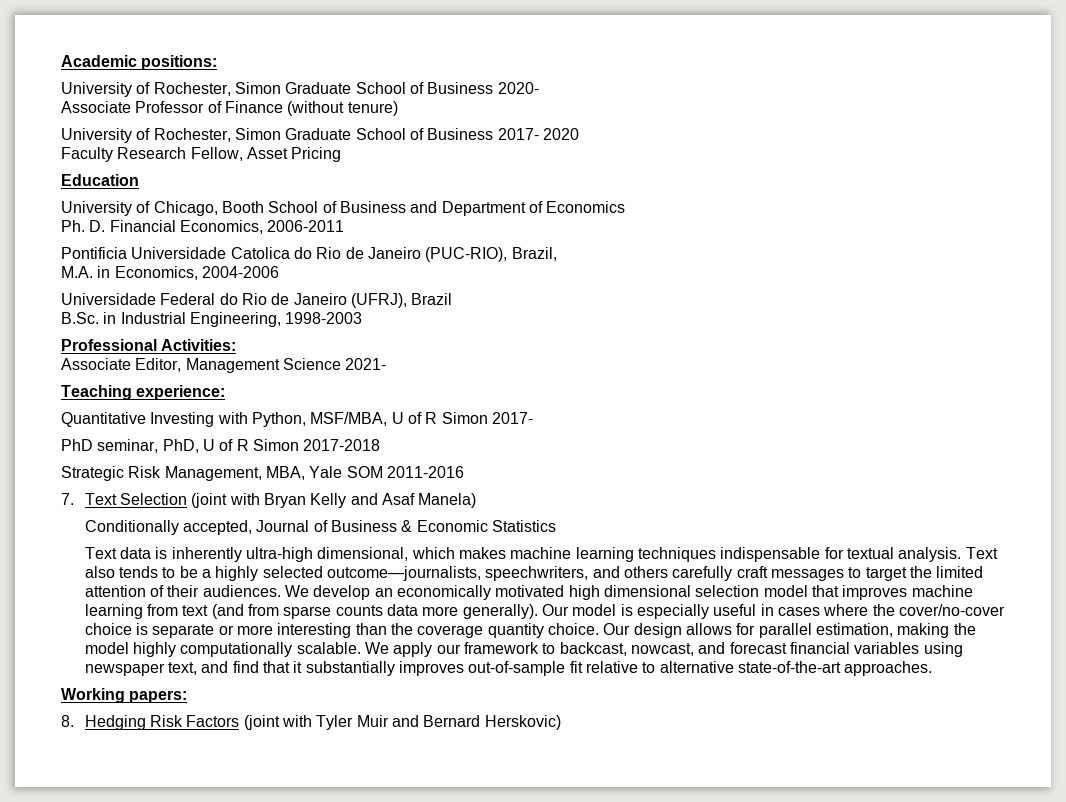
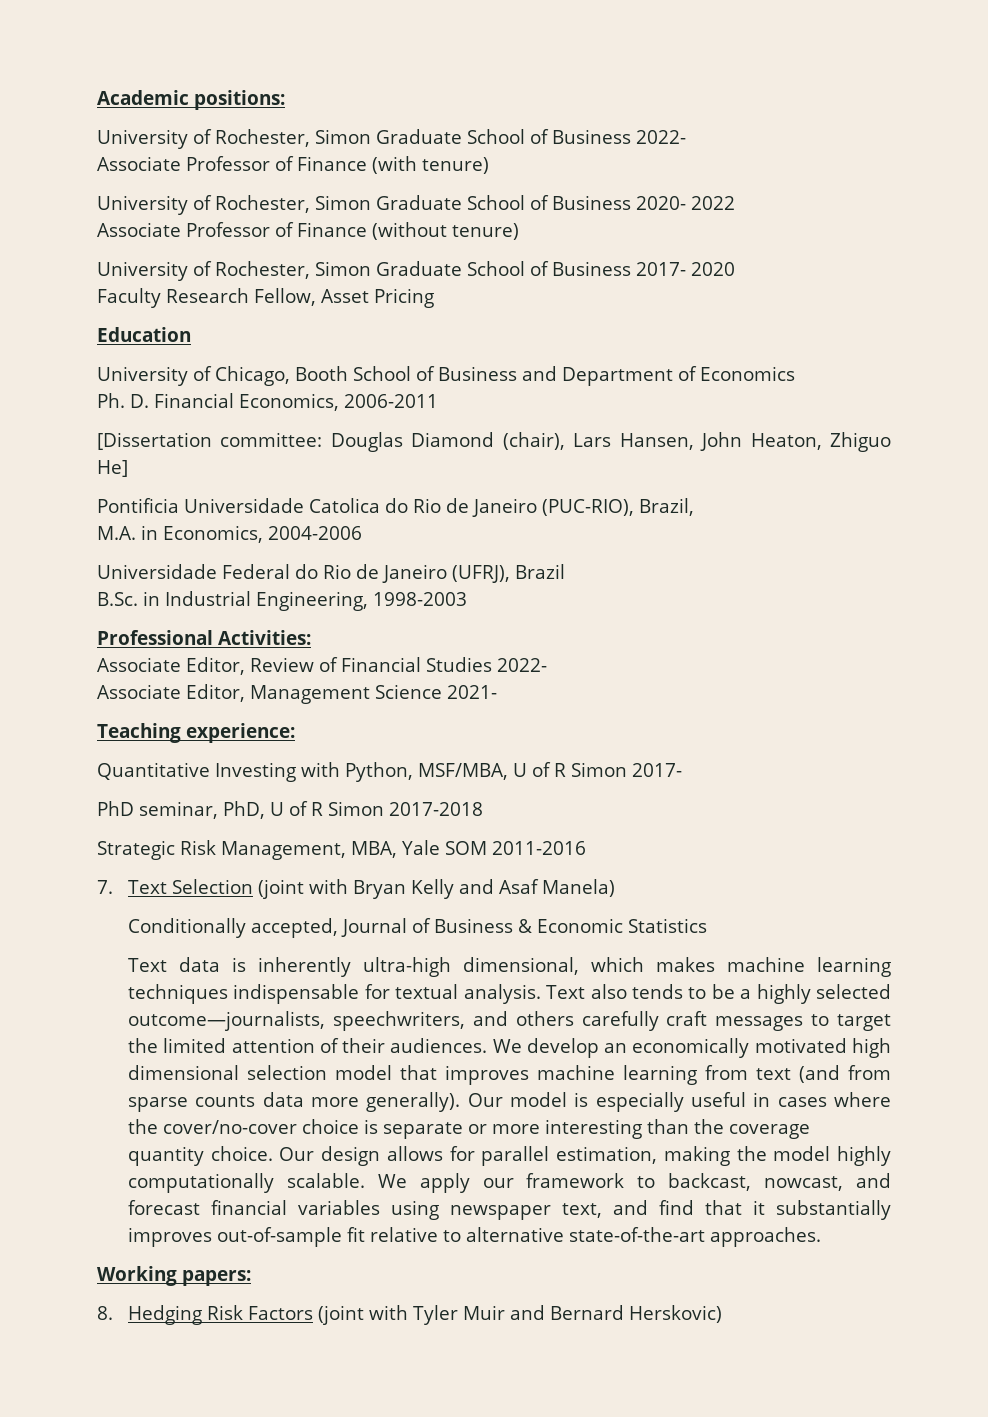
(218, 62) none -> [97,129,686,149] [97,156,489,174] // University of Rochester, Simon Graduate School of Business 2022- // Associate Professor of Finance (with tenure)
(539, 88) none -> [691,196,735,210] 2022
(345, 226) none -> [97,432,892,452] [97,460,128,477] // [Dissertation committee: Douglas Diamond (chair), Lars Hansen, John Heaton, Zhiguo He]
(237, 345) none -> [97,657,547,675] // Associate Editor, Review of Financial Studies 2022-

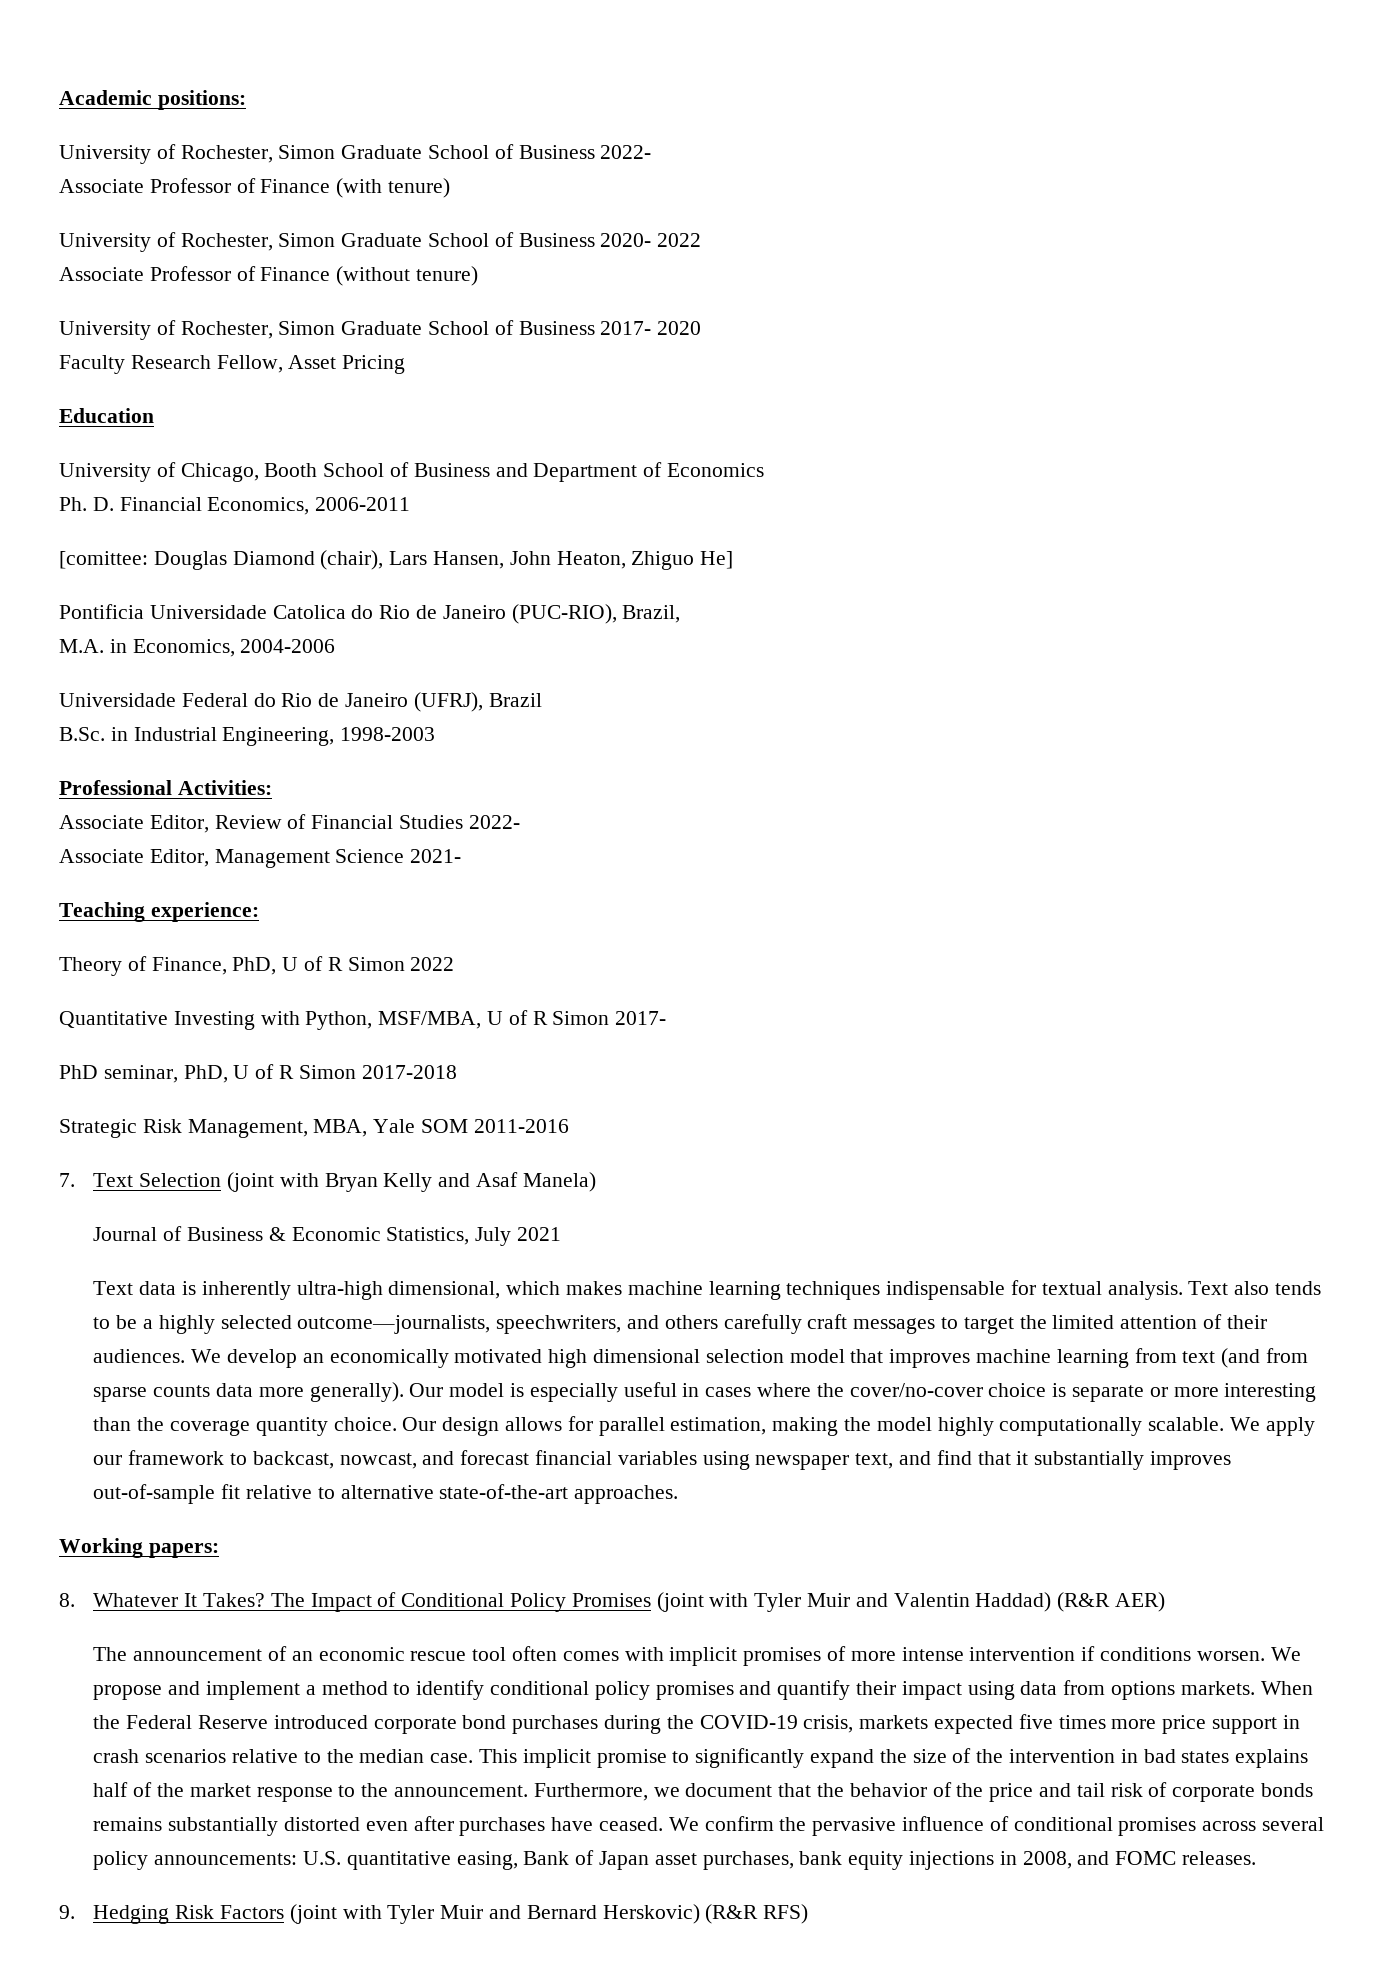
[97,432,323,450] [Dissertation committee: -> [59,551,148,569] [comittee:
(295, 733) none -> [59,956,455,976] // Theory of Finance, PhD, U of R Simon 2022
[128,918,339,938] Conditionally accepted, -> (596, 1182) none
[628,918,708,933] Statistics -> [386,1227,561,1246] Statistics, July 2021
(113, 1313) none -> [93,1592,1166,1612] [93,1646,1301,1666] [93,1680,1313,1700] [93,1714,1300,1734] [93,1748,1309,1768] [93,1782,1314,1802] [93,1816,1325,1836] [93,1850,1257,1870] [59,1905,75,1919] Whatever It Takes? The Impact of Conditional Policy Promises (joint with Tyler Muir and Valentin Haddad) (R&R AER) // The announcement of an economic rescue tool often comes with implicit promises of more intense intervention if conditions worsen. We propose and implement a method to identify conditional policy promises and quantify their impact using data from options markets. When the Federal Reserve introduced corporate bond purchases during the COVID-19 crisis, markets expected five times more price support in crash scenarios relative to the median case. This implicit promise to significantly expand the size of the intervention in bad states explains half of the market response to the announcement. Furthermore, we document that the behavior of the price and tail risk of corporate bonds remains substantially distorted even after purchases have ceased. We confirm the pervasive influence of conditional promises across several policy announcements: U.S. quantitative easing, Bank of Japan asset purchases, bank equity injections in 2008, and FOMC releases. // 9.
(723, 1314) none -> [705,1904,809,1924] (R&R RFS)

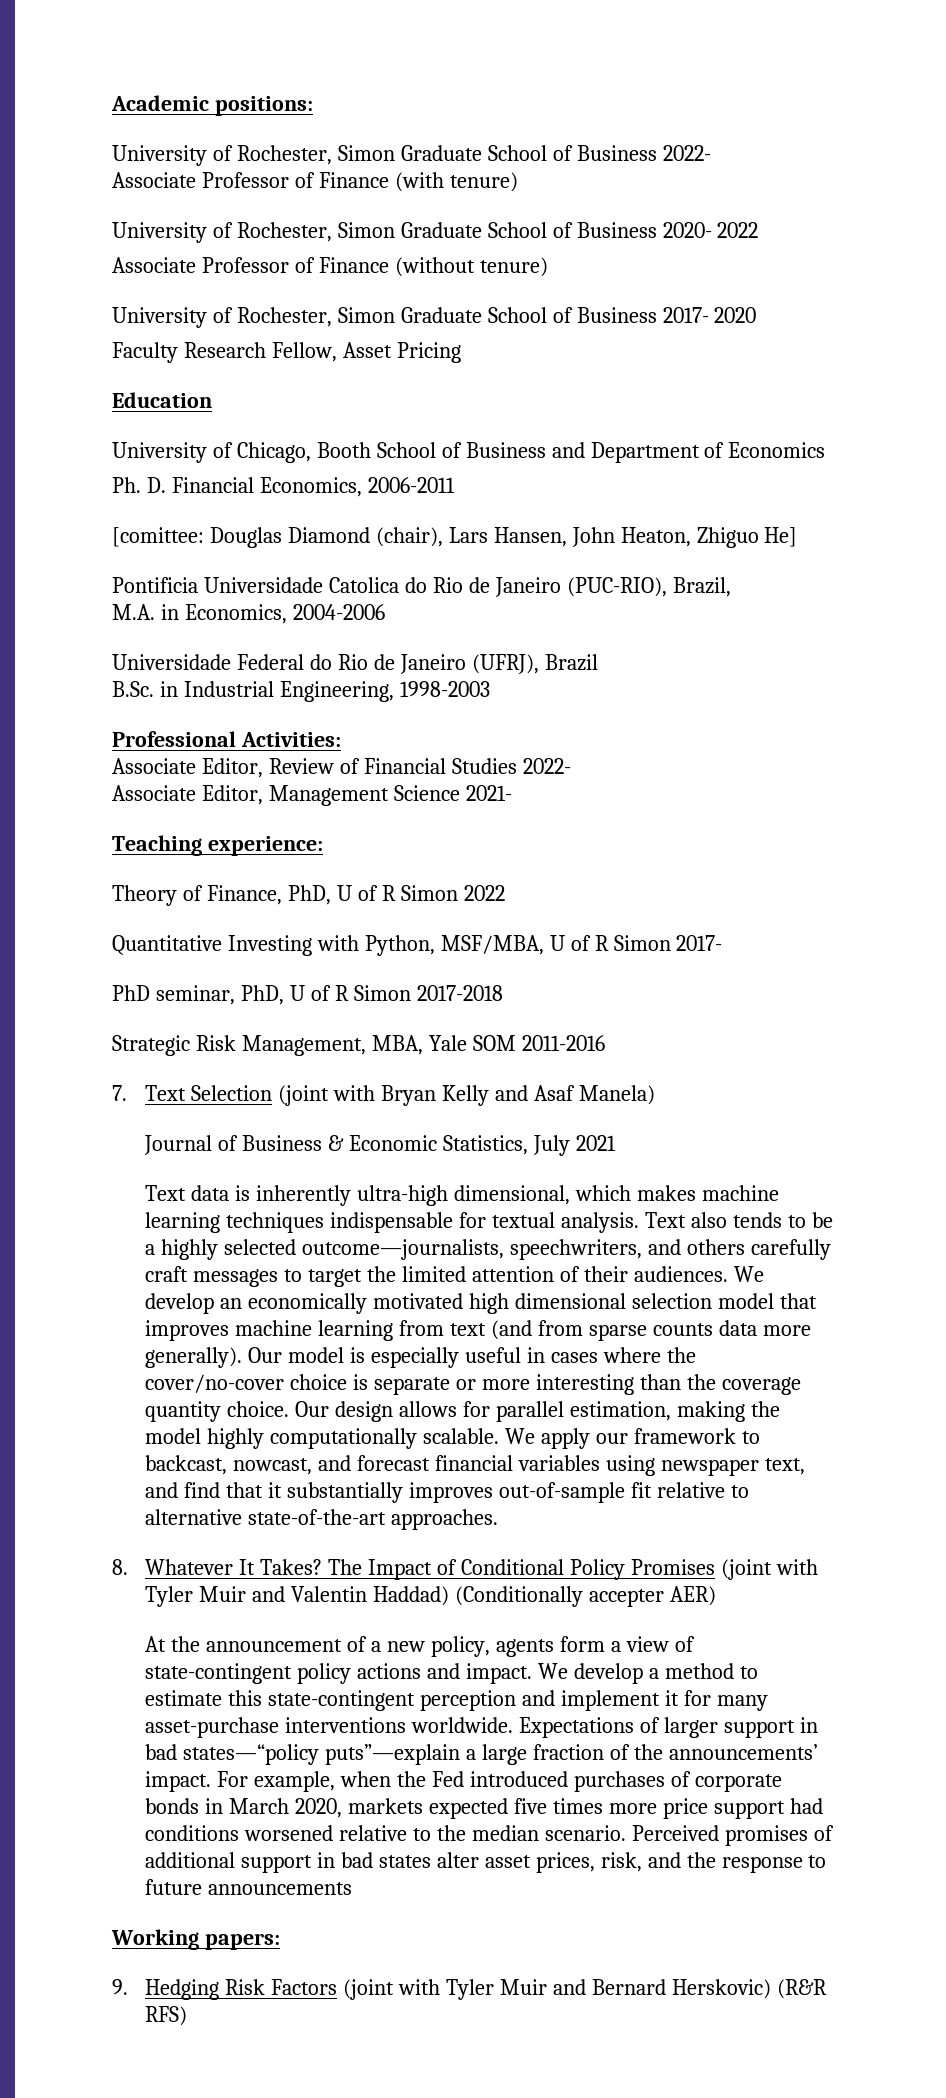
[59,1538,219,1558] // Working papers: -> (499, 1519) none
[1057,1592,1111,1612] (R&R -> [454,1586,664,1607] (Conditionally accepter
[93,1646,1301,1666] [93,1680,1313,1700] [93,1715,854,1734] The announcement of an economic rescue tool often comes with implicit promises of more intense intervention if conditions worsen. We propose and implement a method to identify conditional policy promises and quantify their impact using data from options markets. When the Federal Reserve introduced corporate bond purchases during the COVID-19 crisis, -> [145,1636,695,1657] [145,1663,758,1684] [145,1690,768,1711] [145,1717,818,1738] [145,1744,818,1765] [145,1771,782,1792] [145,1798,342,1818] At the announcement of a new policy, agents form a view of state-contingent policy actions and impact. We develop a method to estimate this state-contingent perception and implement it for many asset-purchase interventions worldwide. Expectations of larger support in bad states—“policy puts”—explain a large fraction of the announcements’ impact. For example, when the Fed introduced purchases of corporate bonds in March 2020,
[1282,1715,1300,1729] [93,1749,227,1763] in crash scenarios -> [789,1798,823,1814] [145,1825,334,1841] had conditions worsened
[430,1748,1309,1768] [93,1782,1314,1802] [93,1816,1325,1836] [93,1850,1257,1870] case. This implicit promise to significantly expand the size of the intervention in bad states explains half of the market response to the announcement. Furthermore, we document that the behavior of the price and tail risk of corporate bonds remains substantially distorted even after purchases have ceased. We confirm the pervasive influence of conditional promises across several policy announcements: U.S. quantitative easing, Bank of Japan asset purchases, bank equity injections in 2008, and FOMC releases. -> [544,1825,834,1846] [145,1852,827,1873] [145,1879,353,1895] [111,1929,280,1950] scenario. Perceived promises of additional support in bad states alter asset prices, risk, and the response to future announcements // Working papers:

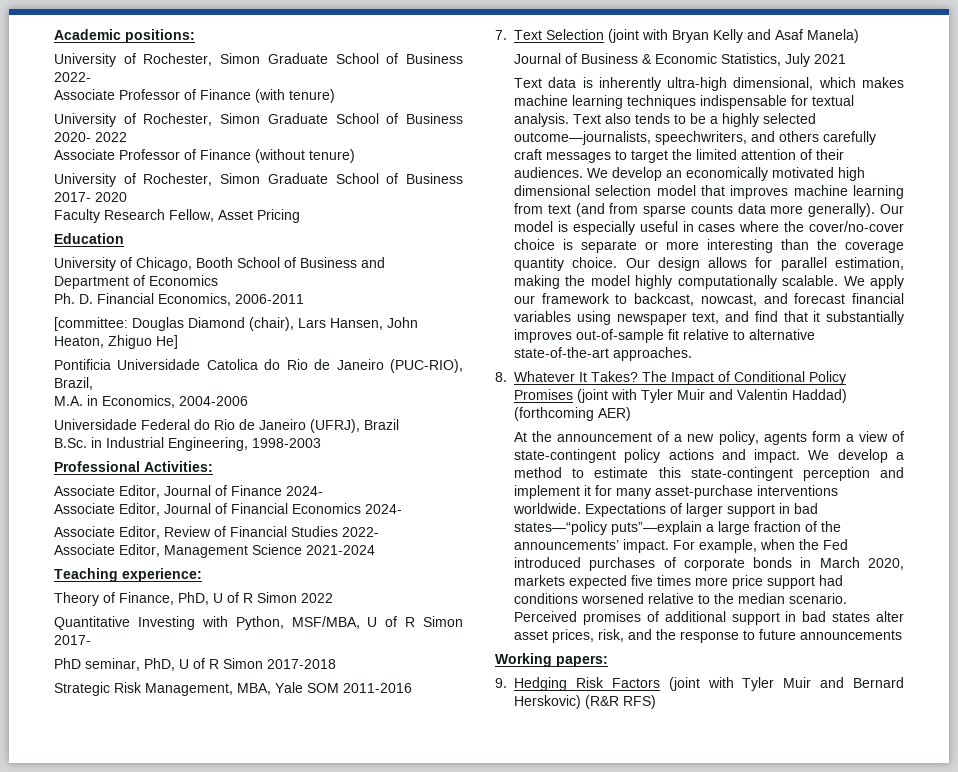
[112,527,204,547] [comittee: -> [54,317,128,331] [committee:
(341, 739) none -> [54,485,323,498] [54,503,402,516] // Associate Editor, Journal of Finance 2024- // Associate Editor, Journal of Financial Economics 2024-
[465,785,512,801] 2021- -> [306,545,375,555] 2021-2024
[454,1586,664,1607] (Conditionally accepter -> [514,407,595,421] (forthcoming

